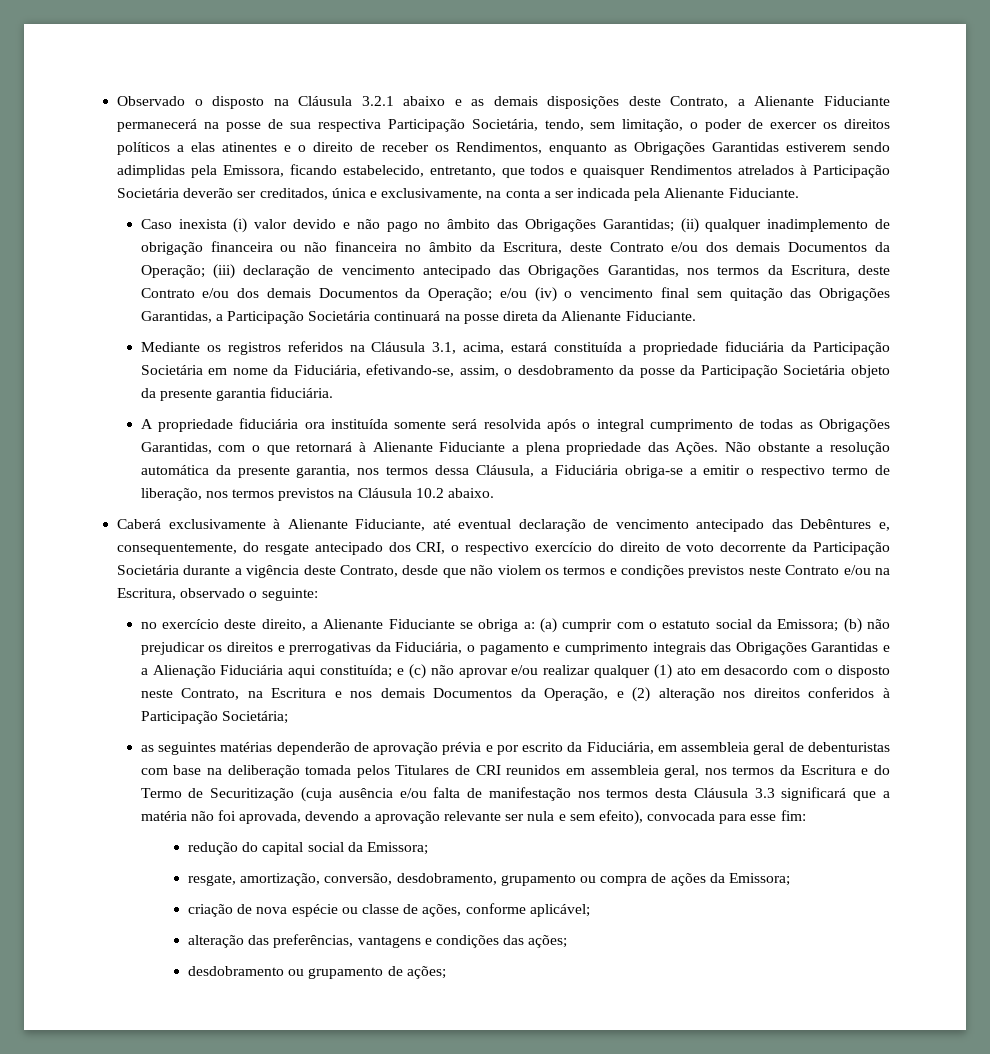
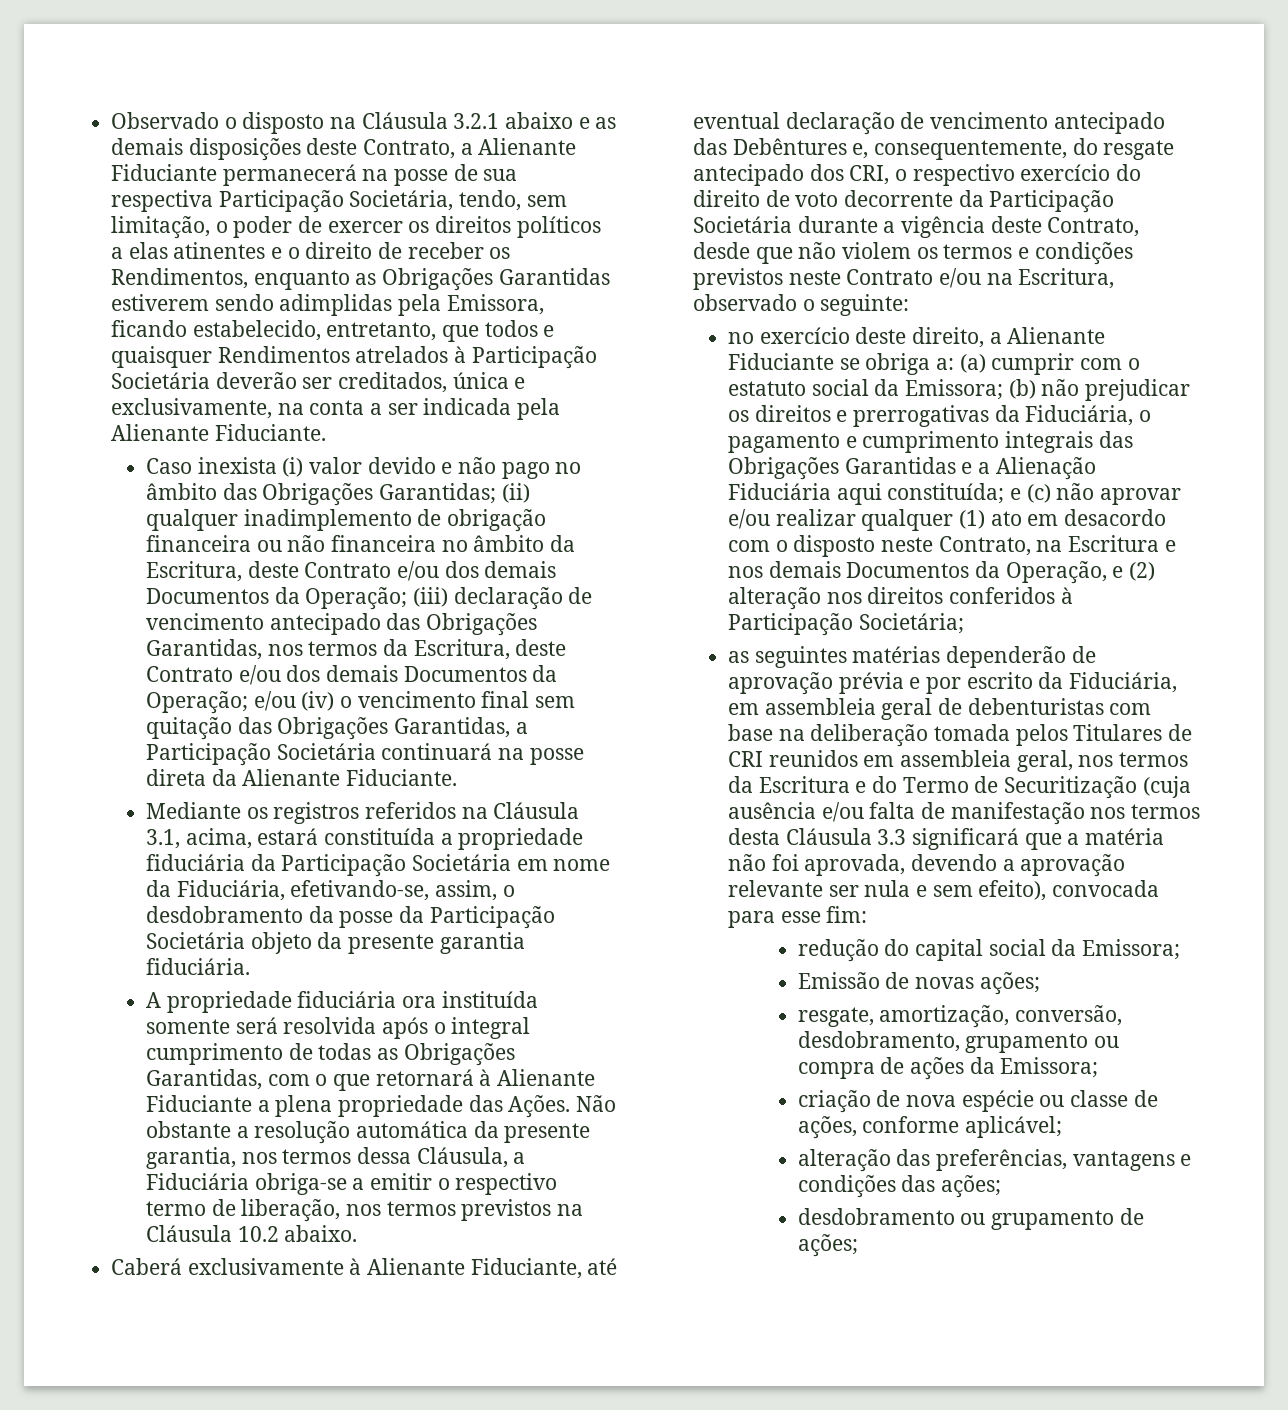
(428, 848) none -> [797,972,1040,995] // Emissão de novas ações;

